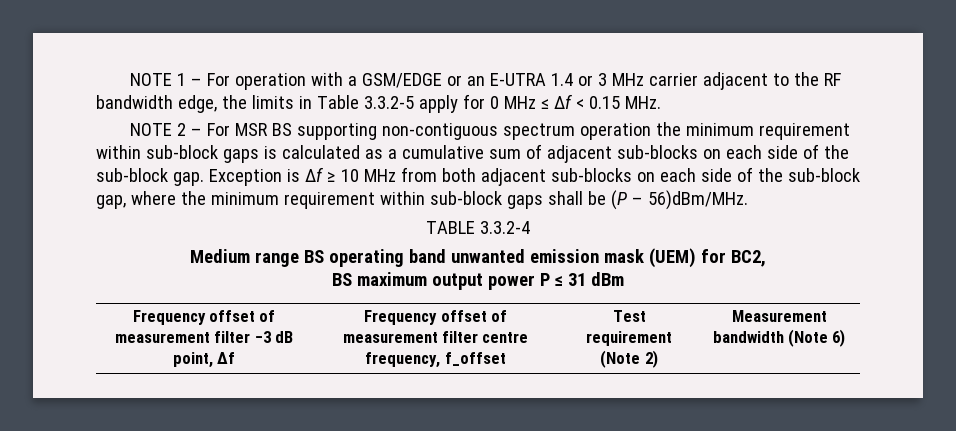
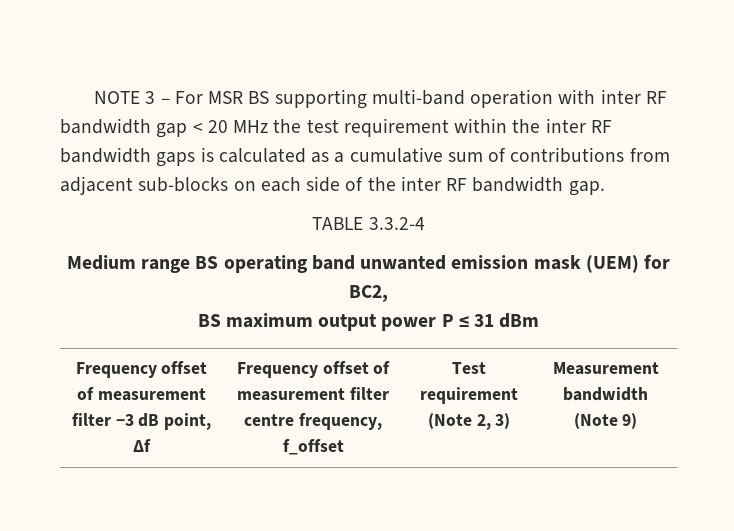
[130,72,842,90] [96,94,661,113] [130,123,187,136] NOTE 1 – For operation with a GSM/EDGE or an E-UTRA 1.4 or 3 MHz carrier adjacent to the RF bandwidth edge, the limits in Table 3.3.2-5 apply for 0 MHz ≤ Δf < 0.15 MHz. // NOTE 2 -> [93,91,156,104] NOTE 3
[382,122,851,140] [96,145,218,159] non-contiguous spectrum operation the minimum requirement within sub-block -> [371,89,667,108] [60,118,612,138] [60,147,151,163] multi-band operation with inter RF bandwidth gap < 20 MHz the test requirement within the inter RF bandwidth
[546,144,849,163] [96,167,860,186] [96,190,748,210] adjacent sub-blocks on each side of the sub-block gap. Exception is Δf ≥ 10 MHz from both adjacent sub-blocks on each side of the sub-block gap, where the minimum requirement within sub-block gaps shall be (P – 56)dBm/MHz. -> [510,147,670,163] [60,176,605,196] contributions from adjacent sub-blocks on each side of the inter RF bandwidth gap.
[644,350,658,368] 2) -> [476,413,511,430] 2, 3)
[832,329,846,347] 6) -> [622,413,638,429] 9)

